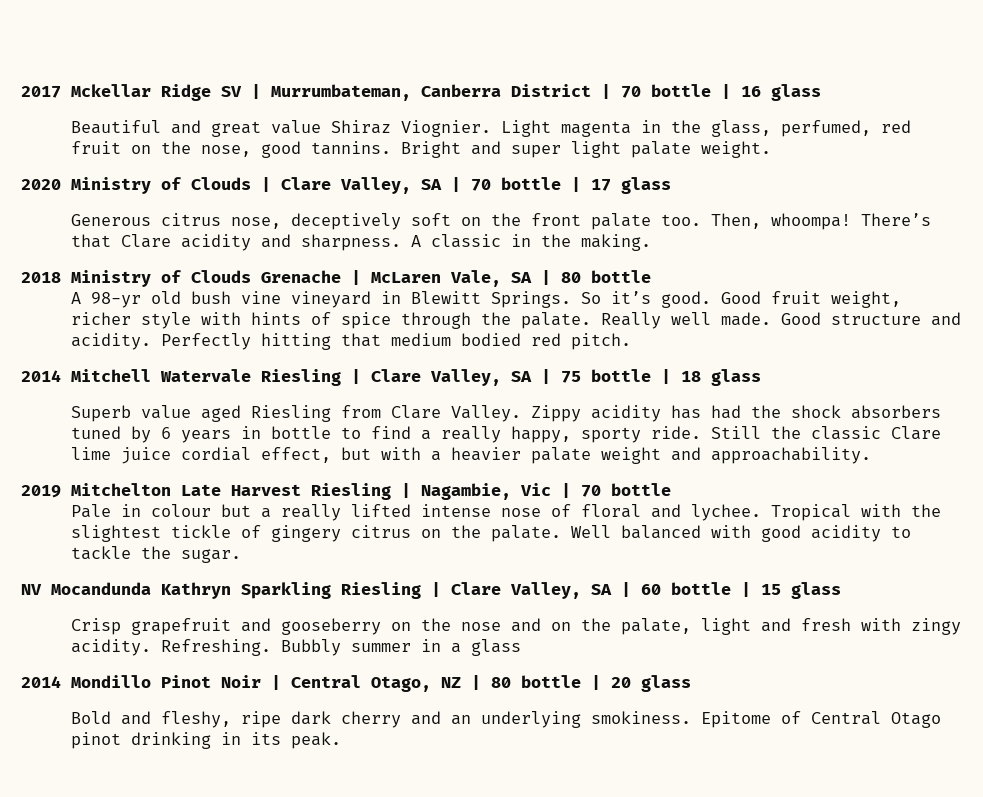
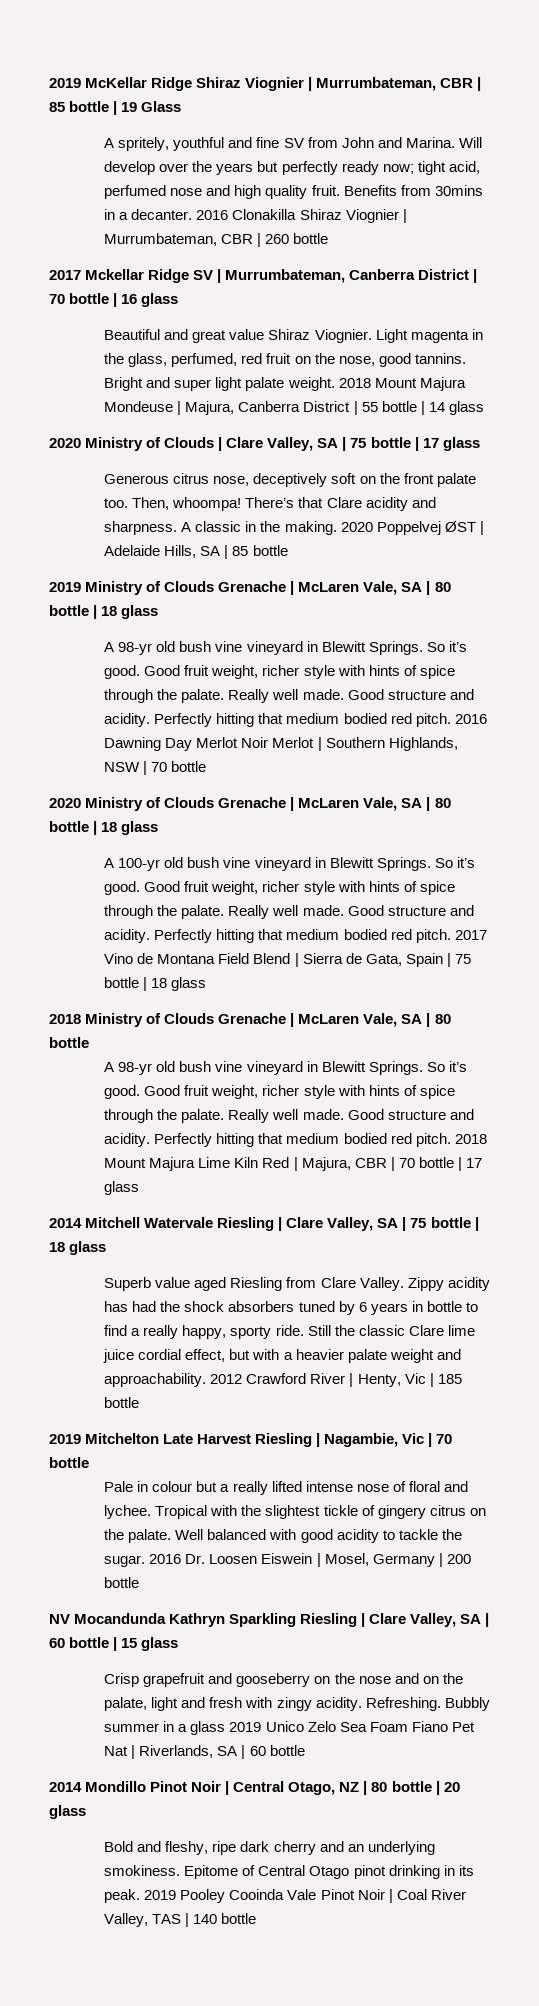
(21, 92) none -> [49,77,482,91] [49,101,182,115] [104,137,482,151] [104,161,480,175] [104,185,483,199] [104,209,407,223] [104,233,329,247] 2019 McKellar Ridge Shiraz Viognier | Murrumbateman, CBR | 85 bottle | 19 Glass // A spritely, youthful and fine SV from John and Marina. Will develop over the years but perfectly ready now; tight acid, perfumed nose and high quality fruit. Benefits from 30mins in a decanter. 2016 Clonakilla Shiraz Viognier | Murrumbateman, CBR | 260 bottle //
(771, 149) none -> [338,377,466,391] [104,401,484,415] 2018 Mount Majura Mondeuse | Majura, Canberra District | 55 bottle | 14 glass
[471,179,491,191] 70 -> [350,438,367,448] 75
(651, 242) none -> [340,521,484,535] [104,545,288,559] [49,581,451,595] [49,605,159,619] [104,641,467,655] [104,665,455,679] [104,689,474,703] [104,713,487,727] [104,737,458,751] [104,761,207,775] [49,797,451,811] [49,821,159,835] [104,857,475,871] [104,881,455,895] [104,905,474,919] [104,929,487,943] [104,953,471,967] [104,977,207,991] 2020 Poppelvej ØST | Adelaide Hills, SA | 85 bottle // 2019 Ministry of Clouds Grenache | McLaren Vale, SA | 80 bottle | 18 glass // A 98-yr old bush vine vineyard in Blewitt Springs. So it’s good. Good fruit weight, richer style with hints of spice through the palate. Really well made. Good structure and acidity. Perfectly hitting that medium bodied red pitch. 2016 Dawning Day Merlot Noir Merlot | Southern Highlands, NSW | 70 bottle // 2020 Ministry of Clouds Grenache | McLaren Vale, SA | 80 bottle | 18 glass // A 100-yr old bush vine vineyard in Blewitt Springs. So it’s good. Good fruit weight, richer style with hints of spice through the palate. Really well made. Good structure and acidity. Perfectly hitting that medium bodied red pitch. 2017 Vino de Montana Field Blend | Sierra de Gata, Spain | 75 bottle | 18 glass
(631, 341) none -> [454,1134,487,1144] [104,1157,482,1171] [104,1181,140,1195] 2018 Mount Majura Lime Kiln Red | Majura, CBR | 70 bottle | 17 glass
(871, 455) none -> [210,1373,462,1387] [104,1397,140,1408] 2012 Crawford River | Henty, Vic | 185 bottle
(241, 556) none -> [149,1553,471,1567] [104,1577,140,1588] 2016 Dr. Loosen Eiswein | Mosel, Germany | 200 bottle
(521, 647) none -> [229,1721,475,1732] [104,1745,305,1759] 2019 Unico Zelo Sea Foam Fiano Pet Nat | Riverlands, SA | 60 bottle
(341, 740) none -> [144,1889,466,1903] [104,1913,257,1927] 2019 Pooley Cooinda Vale Pinot Noir | Coal River Valley, TAS | 140 bottle

